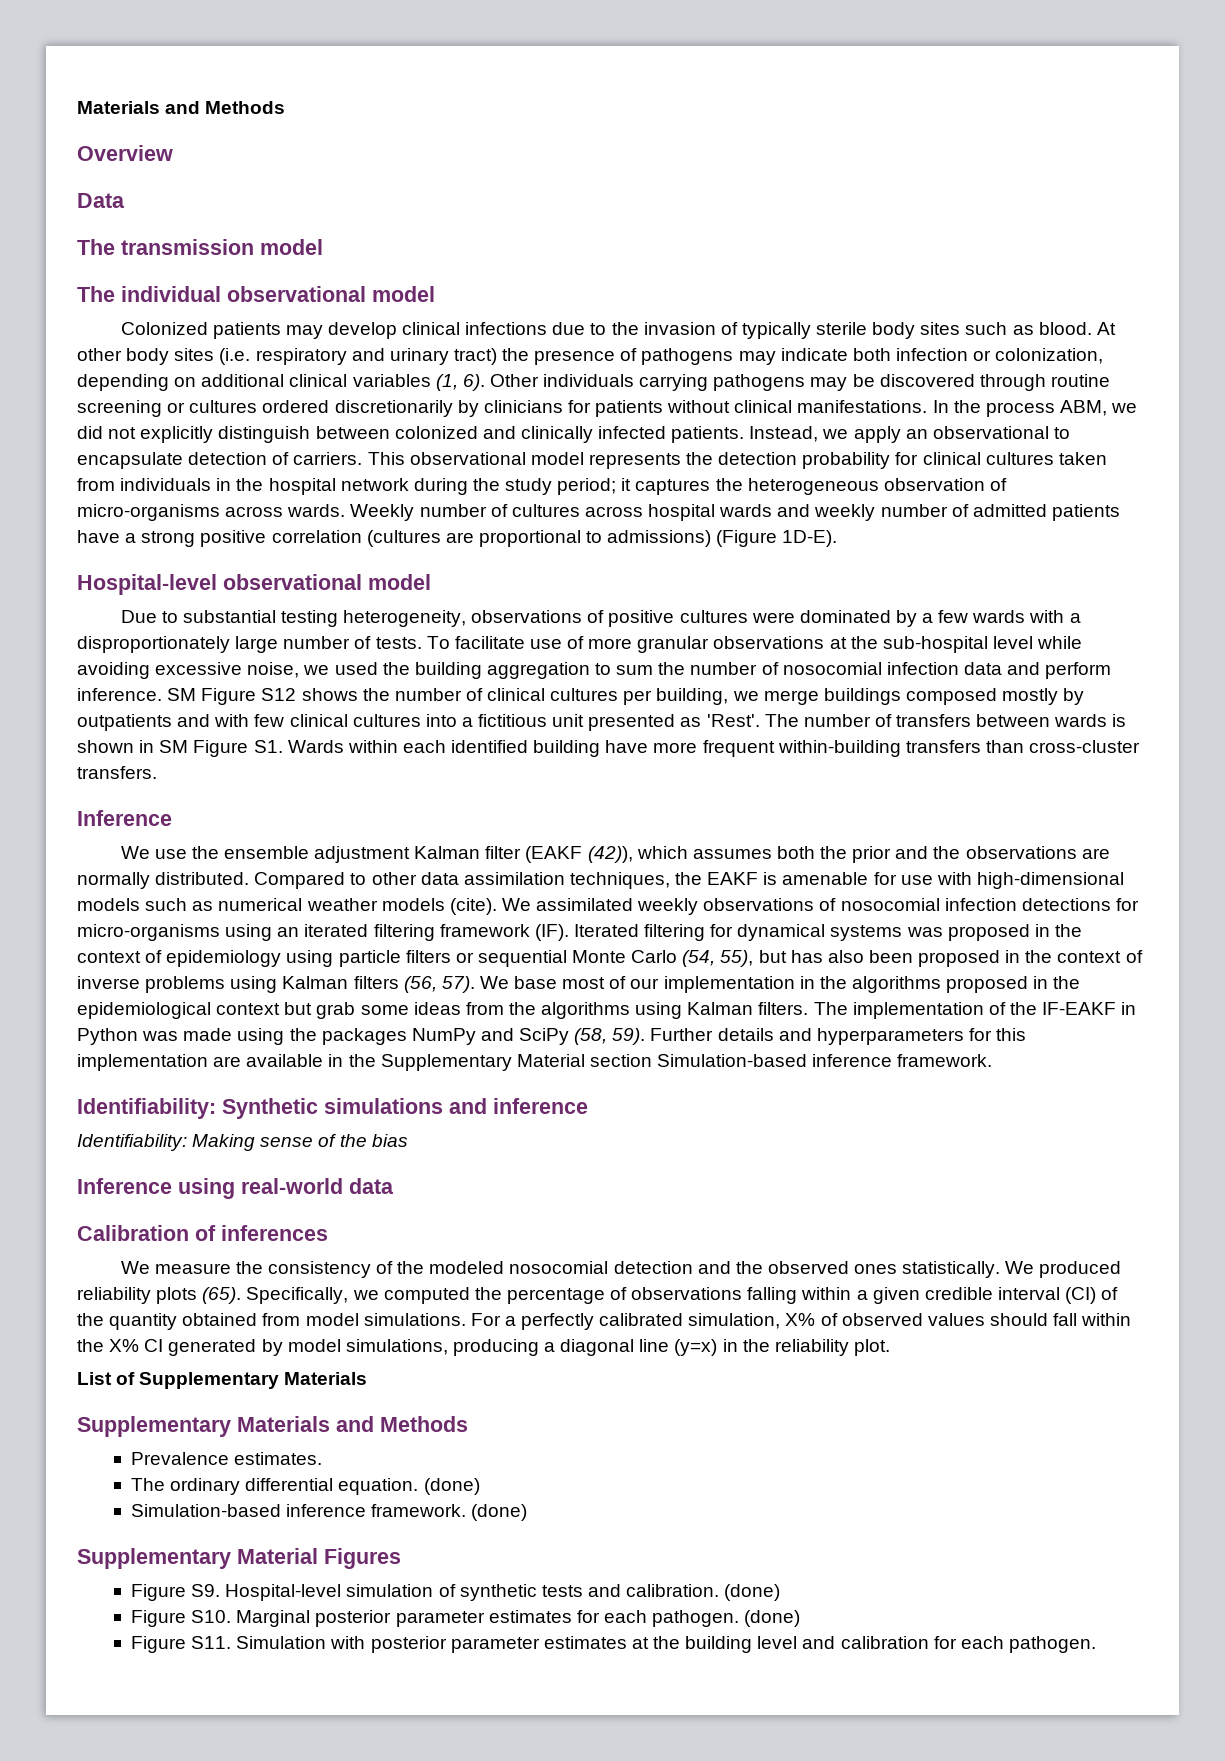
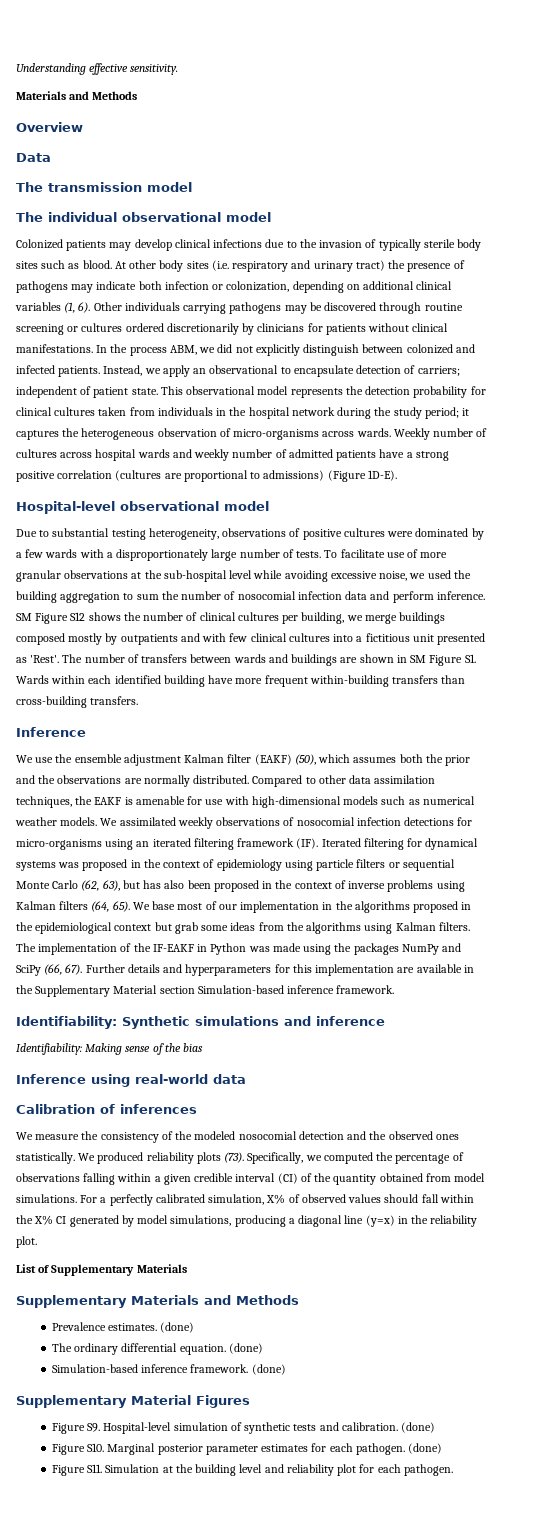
(77, 107) none -> [16,63,179,75] Understanding effective sensitivity. //
[520,426,593,443] clinically -> (475, 348) none
[293,452,363,465] carriers. -> [417,366,460,376] [16,386,158,398] carriers; independent of patient state.
[1112,714,1127,727] is -> [268,654,358,666] and buildings are
[1029,740,1141,753] cross-cluster -> [16,696,87,708] cross-building
[525,846,633,863] (EAKF (42)), -> [254,754,316,765] (EAKF) (50),
[381,898,497,915] models (cite). -> [60,817,98,826] models.
[682,950,754,967] (54, 55), -> [81,880,120,891] (62, 63),
[403,976,475,993] (56, 57). -> [91,901,130,912] (64, 65).
[574,1028,646,1045] (58, 59). -> [44,964,83,975] (66, 67).
[202,1287,242,1304] (65). -> [224,1152,245,1163] (73).
(323, 1458) none -> [160,1322,195,1333] (done)
[330,1636,627,1653] with posterior parameter estimates -> (160, 1468) none
[840,1636,929,1649] calibration -> [286,1464,357,1476] reliability plot

